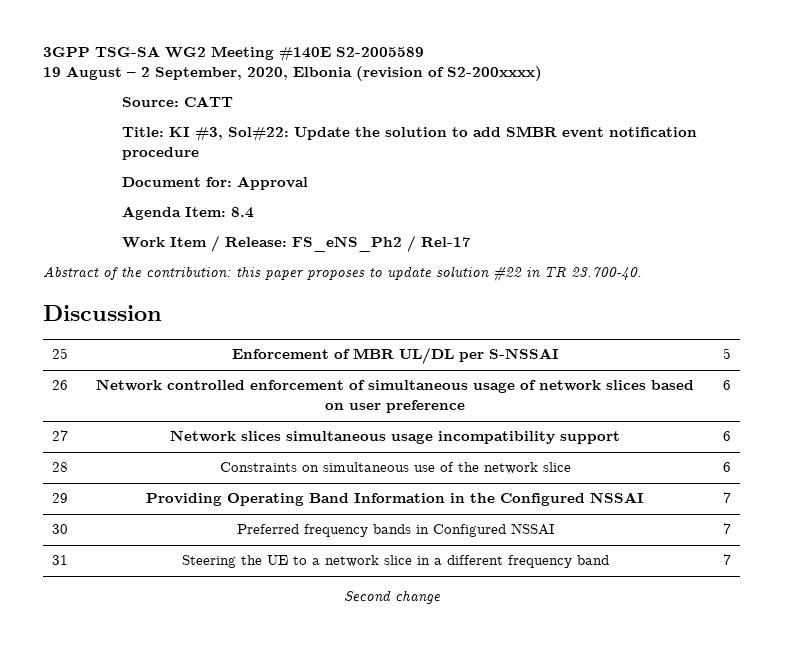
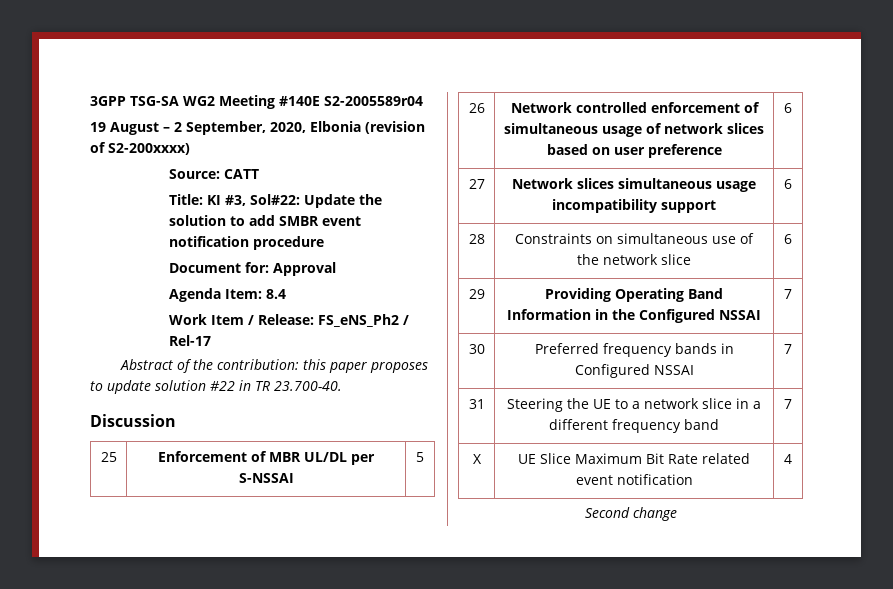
[336,47,424,57] S2-2005589 -> [324,96,423,106] S2-2005589r04
(731, 559) none -> [472,454,482,464] [518,453,750,464] [575,474,693,485] [784,454,792,464] // X | UE Slice Maximum Bit Rate related event notification | 4

